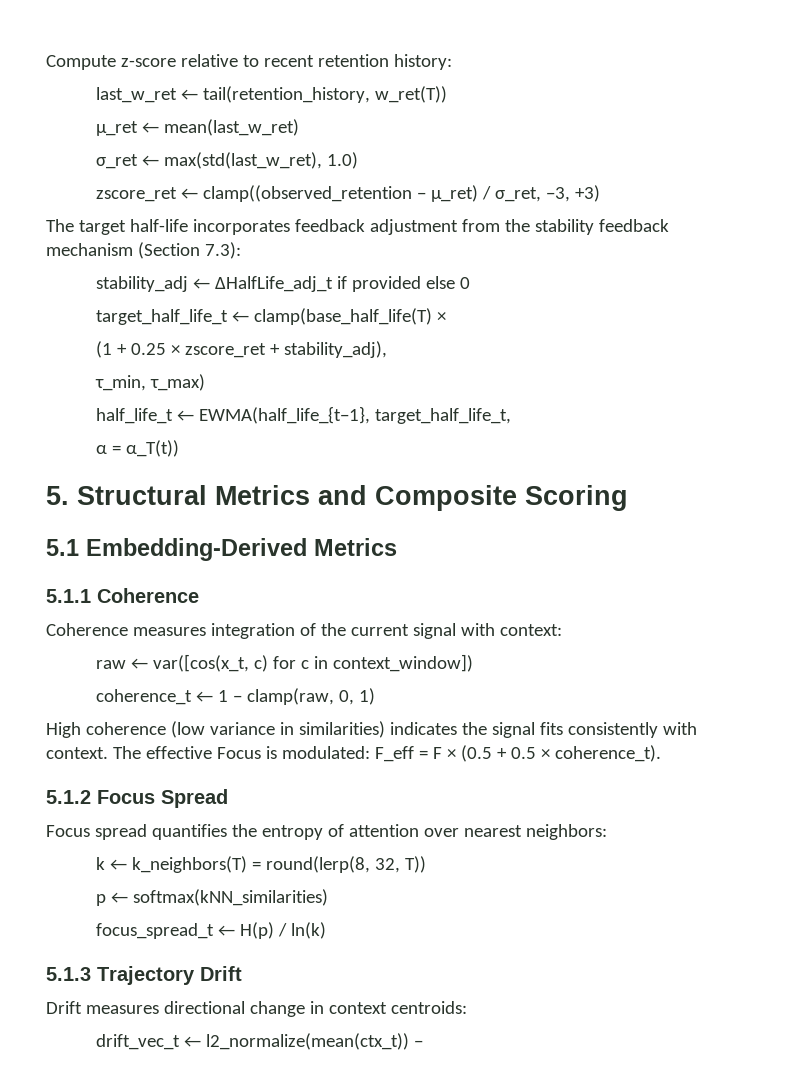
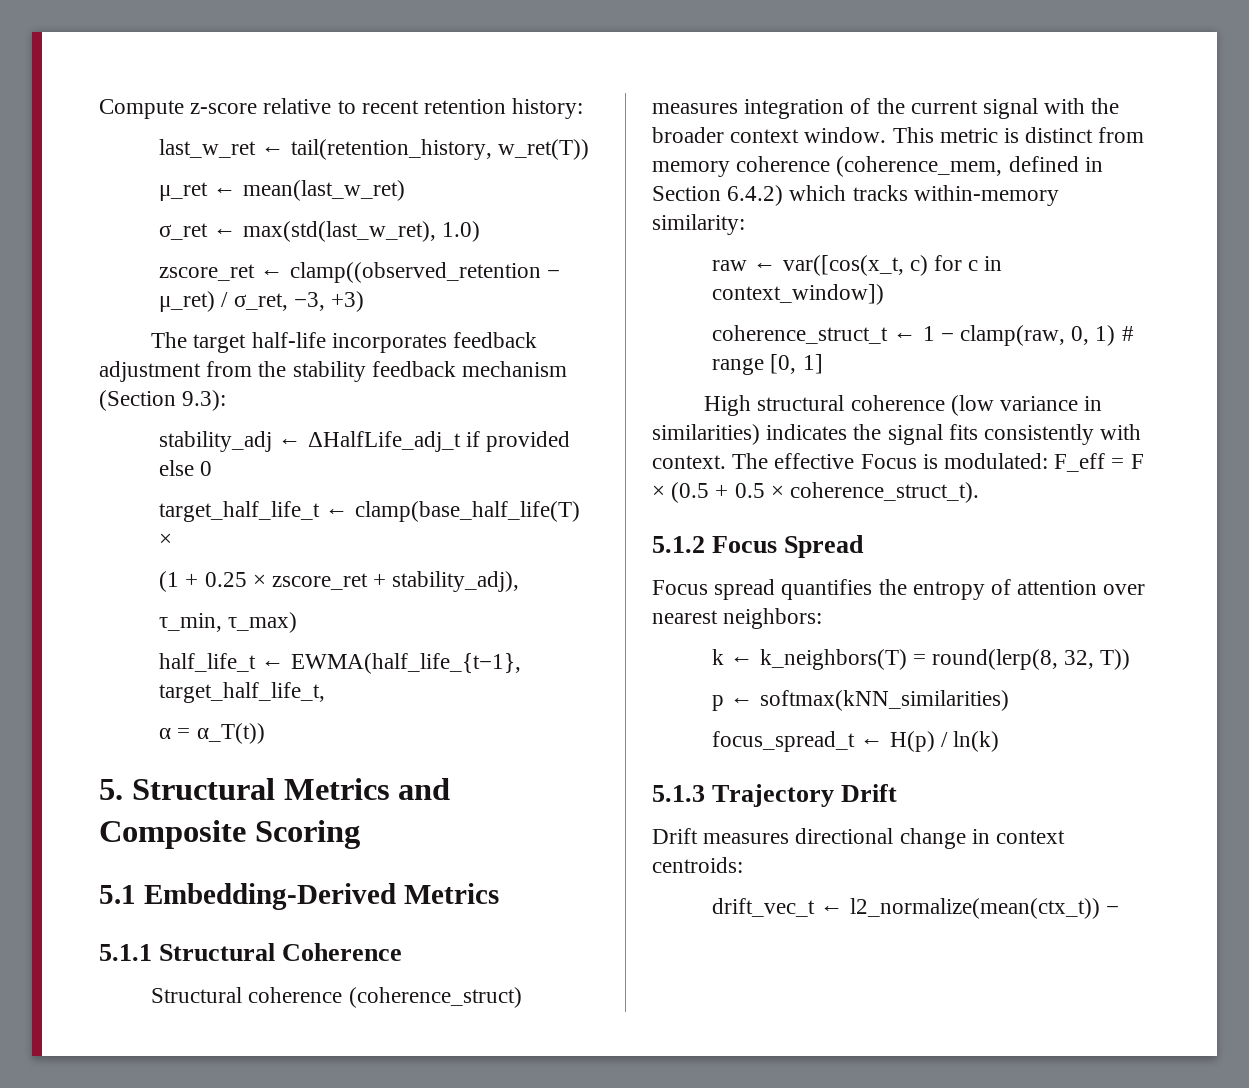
[204,242,241,259] 7.3): -> [182,390,227,411] 9.3):
(91, 596) none -> [159,943,276,961] Structural
[46,623,128,636] Coherence -> [151,987,522,1008] Structural coherence (coherence_struct)
[499,624,562,636] context: -> [1091,98,1120,114] [652,127,1145,143] [652,156,1103,177] [652,185,1059,206] [652,214,745,235] the broader context window. This metric is distinct from memory coherence (coherence_mem, defined in Section 6.4.2) which tracks within-memory similarity:
[96,689,193,705] coherence_t -> [712,325,889,344] coherence_struct_t
(375, 696) none -> [1121,326,1134,341] [712,354,823,375] # range [0, 1]
(81, 730) none -> [757,395,845,411] structural
[554,745,661,762] coherence_t). -> [790,482,980,503] coherence_struct_t).

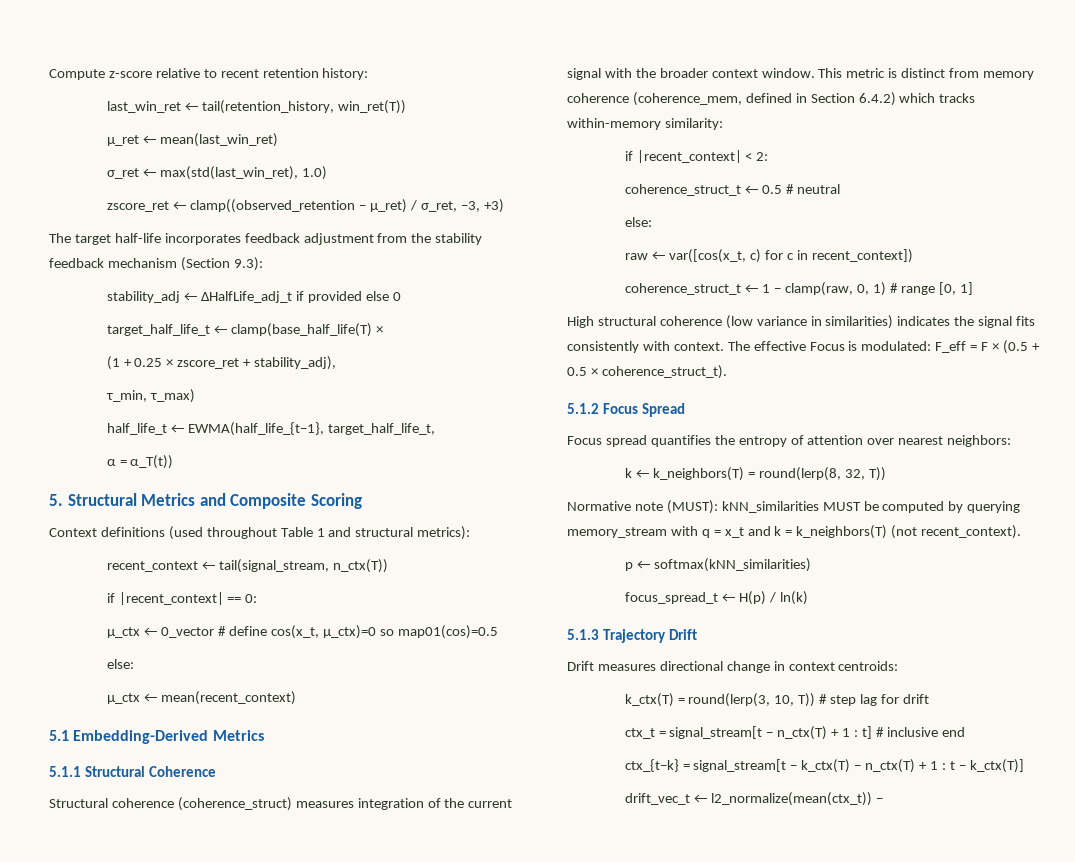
[159,139,257,158] last_w_ret -> [106,101,181,113] last_win_ret
[497,139,589,160] w_ret(T)) -> [338,100,407,114] win_ret(T))
[242,180,405,201] mean(last_w_ret) -> [160,133,279,147] mean(last_win_ret)
[242,221,436,242] max(std(last_w_ret), -> [160,166,299,180] max(std(last_win_ret),
(360, 834) none -> [49,526,471,540] [106,559,389,573] [106,592,258,605] [106,625,498,639] [106,659,134,669] [106,691,297,705] // Context definitions (used throughout Table 1 and structural metrics): // recent_context ← tail(signal_stream, n_ctx(T)) // if |recent_context| == 0: // μ_ctx ← 0_vector # define cos(x_t, μ_ctx)=0 so map01(cos)=0.5 // else: // μ_ctx ← mean(recent_context)
(745, 224) none -> [624,150,769,163] [624,184,841,196] [624,217,652,227] // if |recent_context| < 2: // coherence_struct_t ← 0.5 # neutral // else:
[712,284,885,305] context_window]) -> [811,249,913,263] recent_context])
(1131, 659) none -> [567,500,1021,514] [567,525,1022,539] // Normative note (MUST): kNN_similarities MUST be computed by querying memory_stream with q = x_t and k = k_neighbors(T) (not recent_context).
(743, 865) none -> [624,693,929,707] [624,726,965,740] [624,759,1024,773] // k_ctx(T) = round(lerp(3, 10, T)) # step lag for drift // ctx_t = signal_stream[t − n_ctx(T) + 1 : t] # inclusive end // ctx_{t−k} = signal_stream[t − k_ctx(T) − n_ctx(T) + 1 : t − k_ctx(T)]

